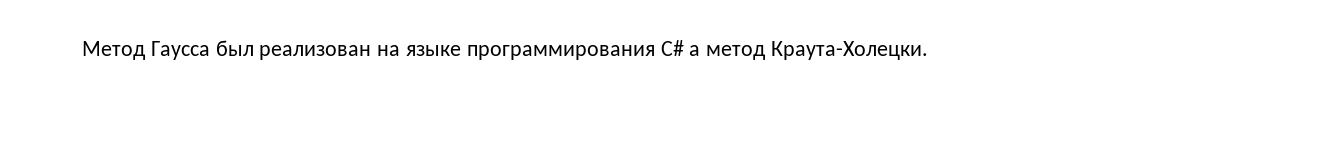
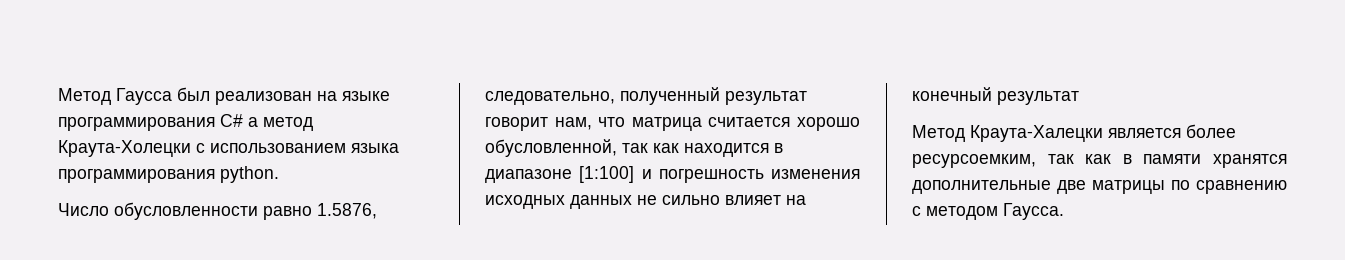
[771,41,929,60] Краута-Холецки. -> [58,140,399,157] [58,166,279,183] [58,202,377,220] [485,87,807,105] [485,117,860,131] [485,139,783,157] [485,166,860,183] [485,195,806,209] [912,87,1079,105] [912,124,1236,142] [912,154,1287,168] [912,180,1287,194] [912,203,1064,220] Краута-Холецки с использованием языка программирования python. // Число обусловленности равно 1.5876, следовательно, полученный результат говорит нам, что матрица считается хорошо обусловленной, так как находится в диапазоне [1:100] и погрешность изменения исходных данных не сильно влияет на конечный результат // Метод Краута-Халецки является более ресурсоемким, так как в памяти хранятся дополнительные две матрицы по сравнению с методом Гаусса.

